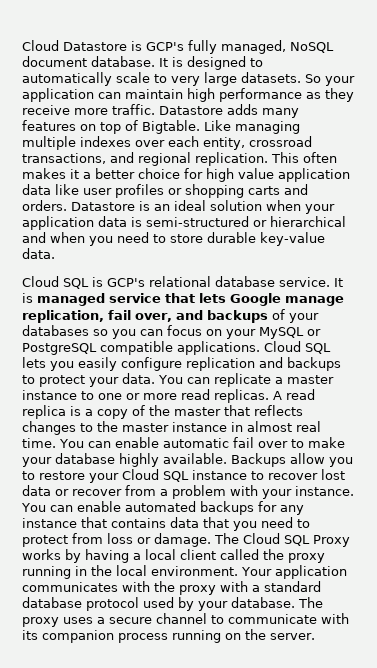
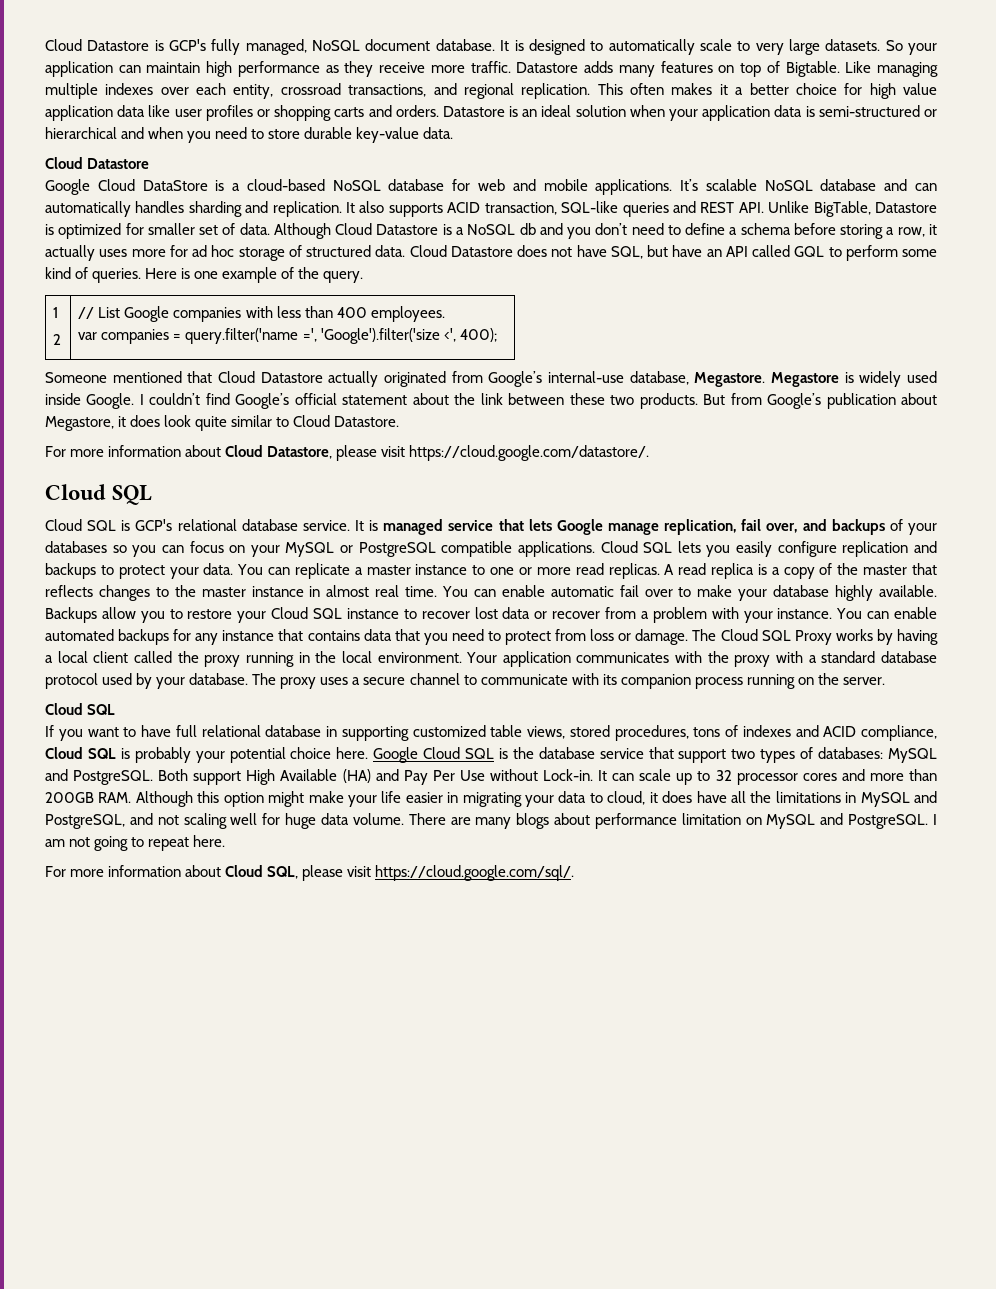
(55, 253) none -> [45,157,150,169] [45,179,938,195] [45,201,937,217] [45,223,938,239] [45,245,937,261] [45,267,364,283] [53,307,59,318] [53,334,62,345] [78,306,445,322] [78,328,497,344] [45,371,938,387] [45,393,937,409] [45,415,400,431] [45,445,650,461] [45,484,153,505] // Cloud Datastore // Google Cloud DataStore is a cloud-based NoSQL database for web and mobile applications. It’s scalable NoSQL database and can automatically handles sharding and replication. It also supports ACID transaction, SQL-like queries and REST API. Unlike BigTable, Datastore is optimized for smaller set of data. Although Cloud Datastore is a NoSQL db and you don’t need to define a schema before storing a row, it actually uses more for ad hoc storage of structured data. Cloud Datastore does not have SQL, but have an API called GQL to perform some kind of queries. Here is one example of the query. // 1 // 2 | // List Google companies with less than 400 employees. // var companies = query.filter('name =', 'Google').filter('size <', 400); // Someone mentioned that Cloud Datastore actually originated from Google’s internal-use database, Megastore. Megastore is widely used inside Google. I couldn’t find Google’s official statement about the link between these two products. But from Google’s publication about Megastore, it does look quite similar to Cloud Datastore. // For more information about Cloud Datastore, please visit https://cloud.google.com/datastore/. // Cloud SQL
(315, 636) none -> [45,703,116,715] [45,725,937,741] [45,747,938,763] [45,769,937,785] [45,791,937,807] [45,813,938,829] [45,835,226,851] [45,865,575,881] // Cloud SQL // If you want to have full relational database in supporting customized table views, stored procedures, tons of indexes and ACID compliance, Cloud SQL is probably your potential choice here. Google Cloud SQL is the database service that support two types of databases: MySQL and PostgreSQL. Both support High Available (HA) and Pay Per Use without Lock-in. It can scale up to 32 processor cores and more than 200GB RAM. Although this option might make your life easier in migrating your data to cloud, it does have all the limitations in MySQL and PostgreSQL, and not scaling well for huge data volume. There are many blogs about performance limitation on MySQL and PostgreSQL. I am not going to repeat here. // For more information about Cloud SQL, please visit https://cloud.google.com/sql/.

